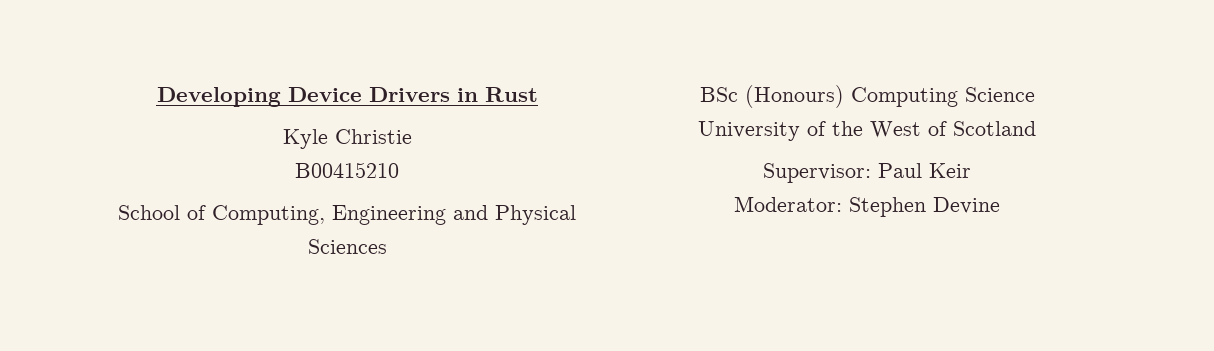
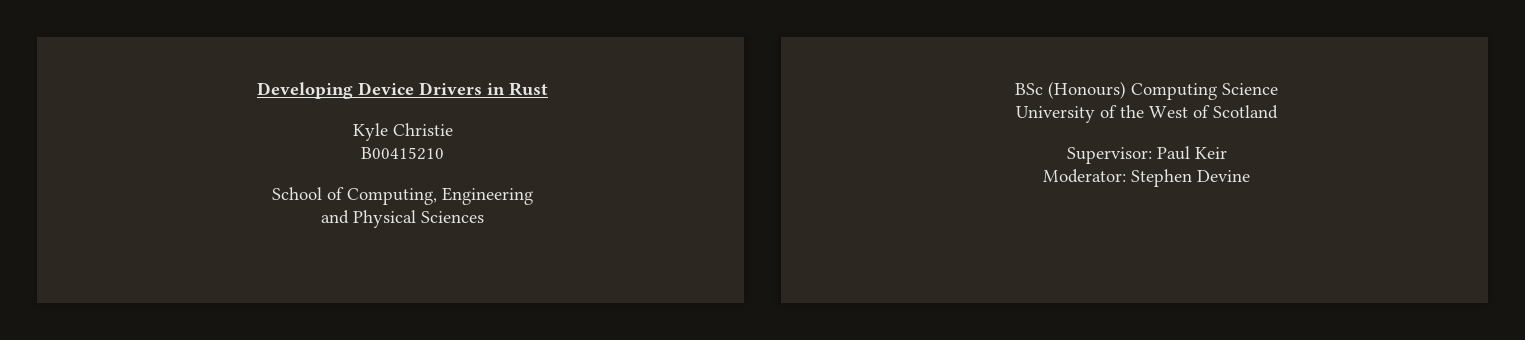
(446, 215) none -> (533, 196) //

